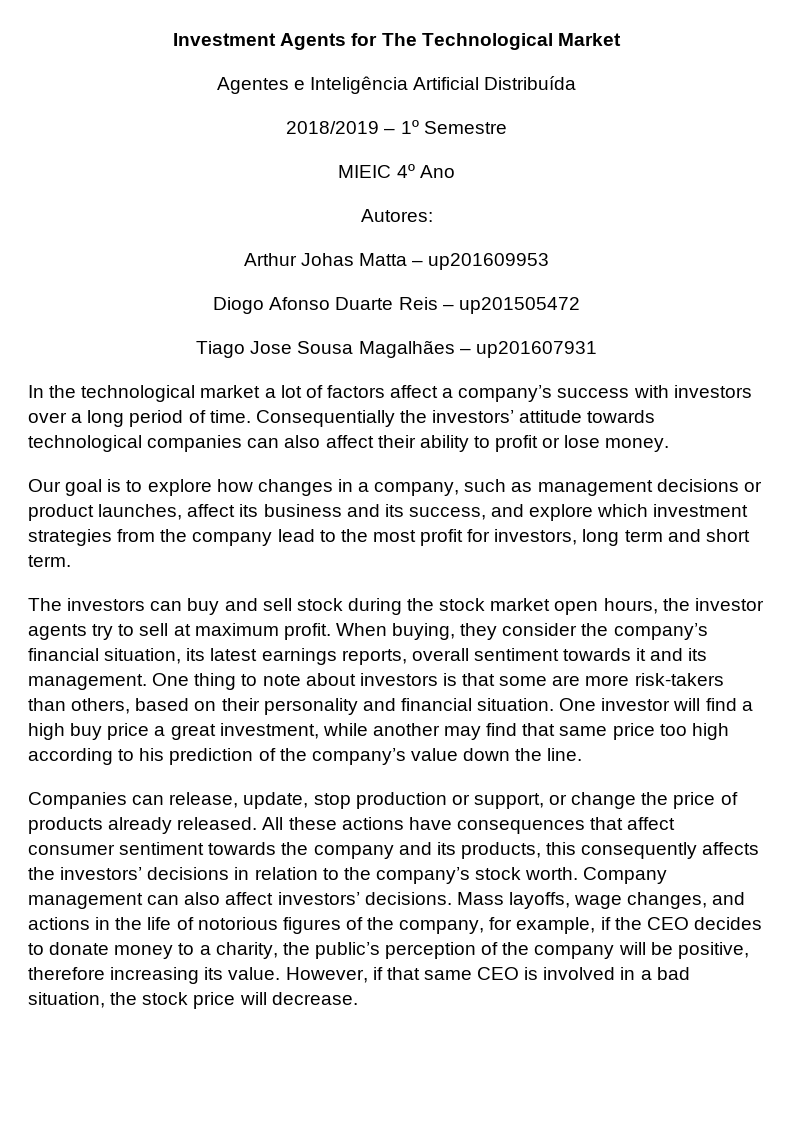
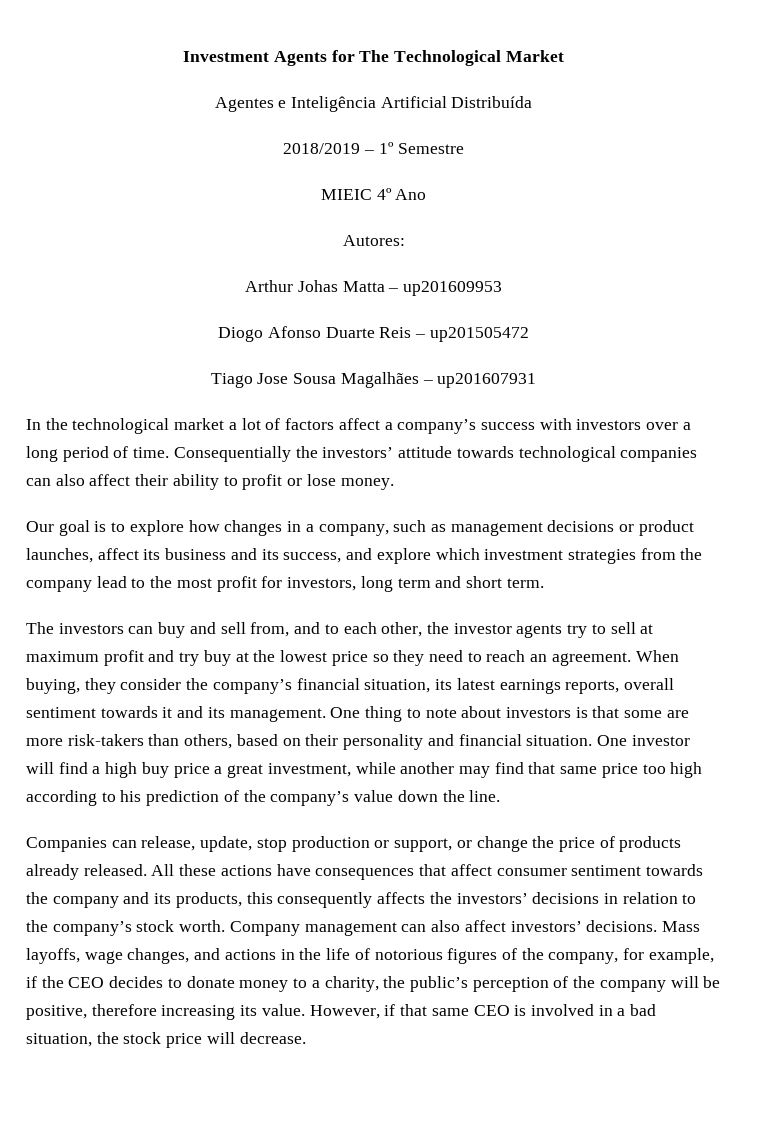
[296,598,658,615] stock during the stock market open hours, -> [250,622,423,637] from, and to each other,
[283,623,331,640] profit. -> [103,650,631,666] profit and try buy at the lowest price so they need to reach an agreement.

